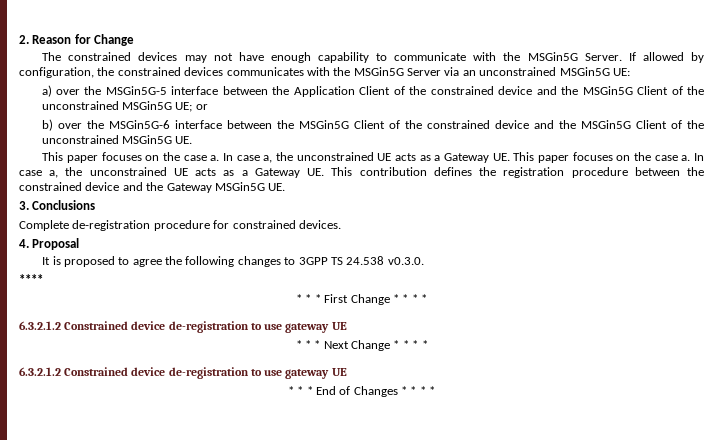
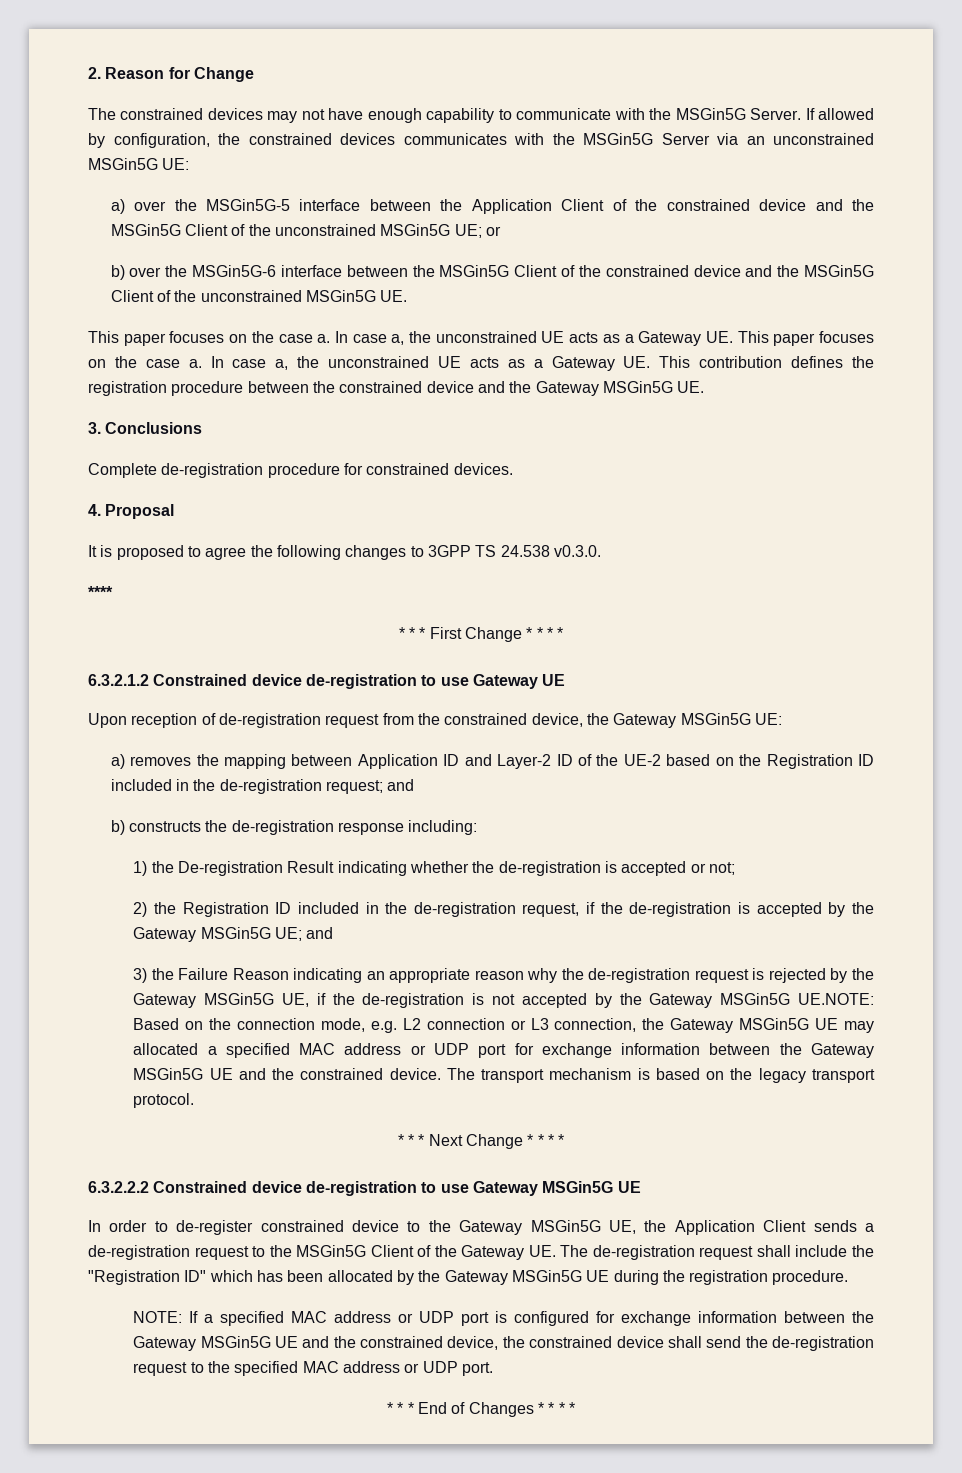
[285,322,347,333] gateway UE -> [472,674,566,689] [88,713,782,728] [110,754,874,769] [110,779,415,794] [110,820,478,835] [133,861,735,876] [133,902,875,917] [133,927,334,942] [133,968,875,983] [133,993,874,1008] [133,1018,875,1033] [133,1043,874,1058] [133,1068,875,1083] [133,1093,195,1108] Gateway UE // Upon reception of de-registration request from the constrained device, the Gateway MSGin5G UE: // a) removes the mapping between Application ID and Layer-2 ID of the UE-2 based on the Registration ID included in the de-registration request; and // b) constructs the de-registration response including: // 1) the De-registration Result indicating whether the de-registration is accepted or not; // 2) the Registration ID included in the de-registration request, if the de-registration is accepted by the Gateway MSGin5G UE; and // 3) the Failure Reason indicating an appropriate reason why the de-registration request is rejected by the Gateway MSGin5G UE, if the de-registration is not accepted by the Gateway MSGin5G UE.NOTE: Based on the connection mode, e.g. L2 connection or L3 connection, the Gateway MSGin5G UE may allocated a specified MAC address or UDP port for exchange information between the Gateway MSGin5G UE and the constrained device. The transport mechanism is based on the legacy transport protocol.
[19,367,347,379] 6.3.2.1.2 Constrained device de-registration to use gateway UE -> [88,1181,641,1196] [88,1220,874,1235] [88,1245,874,1260] [88,1270,849,1285] [133,1311,874,1326] [133,1336,874,1351] [133,1361,493,1376] 6.3.2.2.2 Constrained device de-registration to use Gateway MSGin5G UE // In order to de-register constrained device to the Gateway MSGin5G UE, the Application Client sends a de-registration request to the MSGin5G Client of the Gateway UE. The de-registration request shall include the "Registration ID" which has been allocated by the Gateway MSGin5G UE during the registration procedure. // NOTE: If a specified MAC address or UDP port is configured for exchange information between the Gateway MSGin5G UE and the constrained device, the constrained device shall send the de-registration request to the specified MAC address or UDP port.

